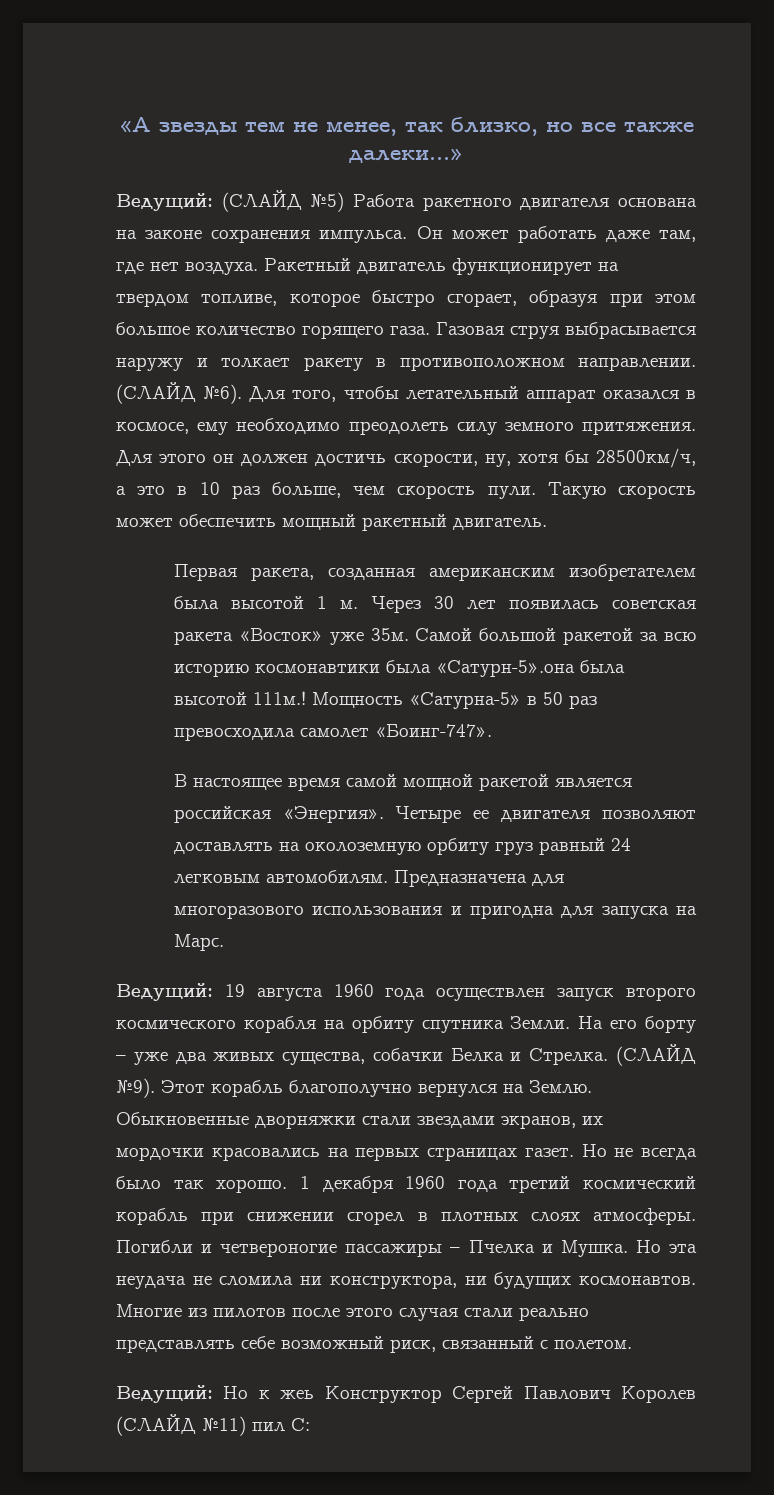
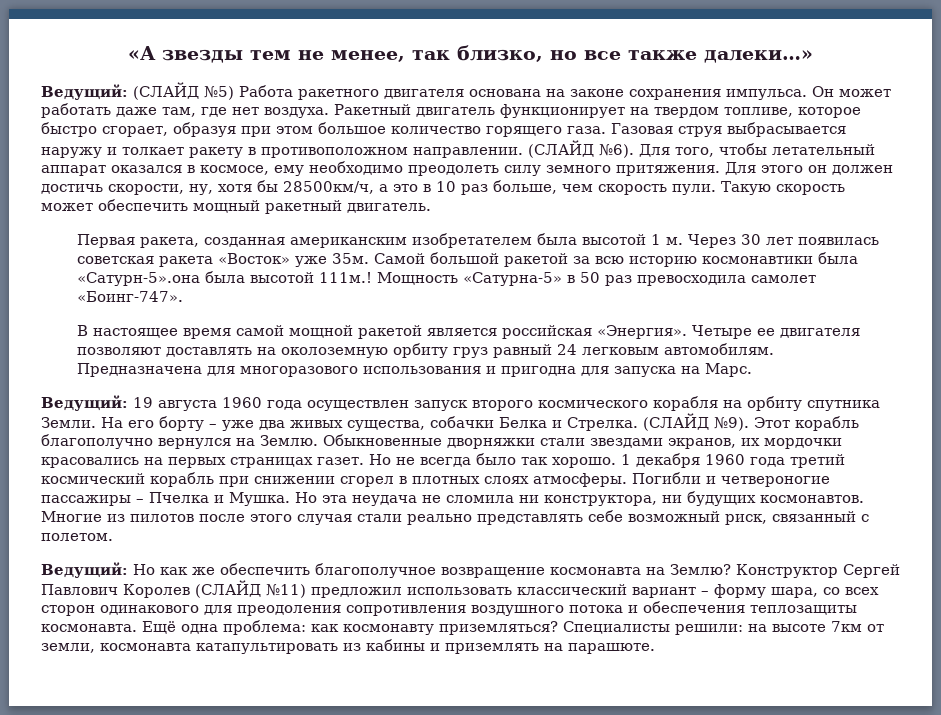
[258,1390,315,1399] к жеь -> [160,563,731,578] как же обеспечить благополучное возвращение космонавта на Землю?
[252,1418,310,1432] пил С: -> [311,584,879,598] [41,601,857,616] [41,620,884,635] [41,639,655,654] предложил использовать классический вариант – форму шара, со всех сторон одинакового для преодоления сопротивления воздушного потока и обеспечения теплозащиты космонавта. Ещё одна проблема: как космонавту приземляться? Специалисты решили: на высоте 7км от земли, космонавта катапультировать из кабины и приземлять на парашюте.

